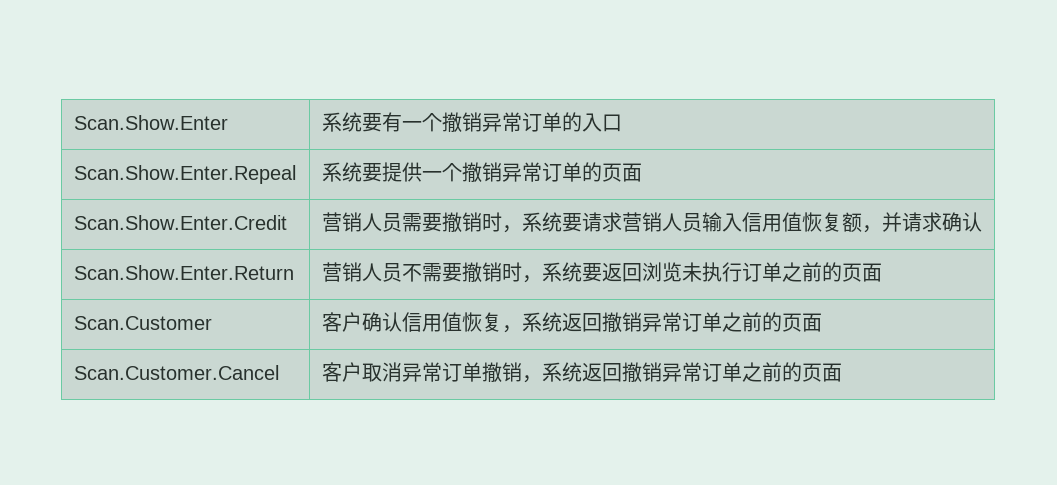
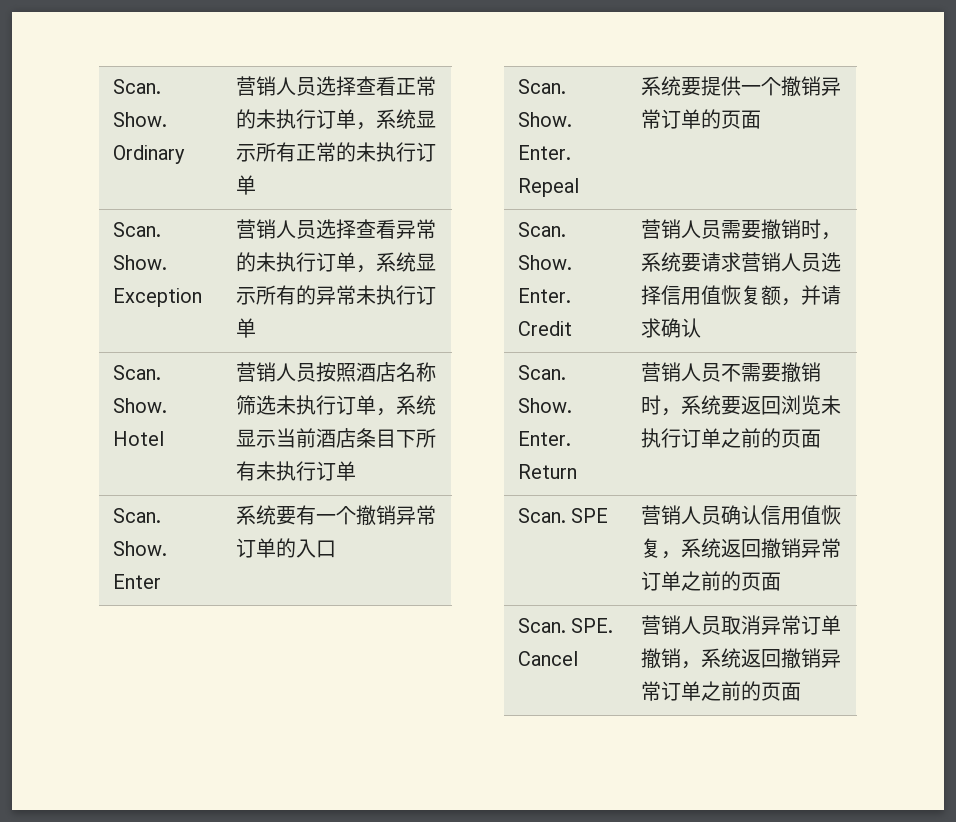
[73,115,228,130] Scan.Show.Enter -> [112,79,161,94] [112,112,167,127] [112,145,185,164] [235,76,436,96] [235,109,436,130] [235,142,436,162] [235,175,256,195] [112,222,161,237] [112,255,167,270] [112,288,202,307] [235,219,436,239] [235,252,436,273] [235,285,436,305] [235,318,256,338] [112,365,161,380] [112,398,167,413] [112,431,164,446] [235,362,436,382] [235,395,436,416] [235,428,436,448] [235,461,356,481] [112,508,161,523] [112,541,167,556] [112,574,161,589] Scan. Show. Ordinary | 营销人员选择查看正常的未执行订单，系统显示所有正常的未执行订单 // Scan. Show. Exception | 营销人员选择查看异常的未执行订单，系统显示所有的异常未执行订单 // Scan. Show. Hotel | 营销人员按照酒店名称筛选未执行订单，系统显示当前酒店条目下所有未执行订单 // Scan. Show. Enter
[73,165,296,184] Scan.Show.Enter.Repeal -> [517,79,566,94] [517,112,572,127] [517,145,571,160] [517,178,579,197] Scan. Show. Enter. Repeal
[73,215,287,230] Scan.Show.Enter.Credit -> [517,222,566,237] [517,255,572,270] [517,288,571,303] [517,321,572,336] Scan. Show. Enter. Credit
[701,212,742,232] 输入 -> [820,252,841,272] [640,285,661,305] 选择
[73,265,294,280] Scan.Show.Enter.Return -> [517,365,566,380] [517,398,572,413] [517,431,571,446] [517,464,577,479] Scan. Show. Enter. Return
[73,316,212,330] [321,312,362,332] Scan.Customer | 客户 -> [517,508,609,523] [640,505,721,525] Scan. SPE | 营销人员
[73,365,279,380] [321,362,362,382] Scan.Customer.Cancel | 客户 -> [517,618,614,633] [517,651,578,666] [640,615,721,635] Scan. SPE. Cancel | 营销人员

